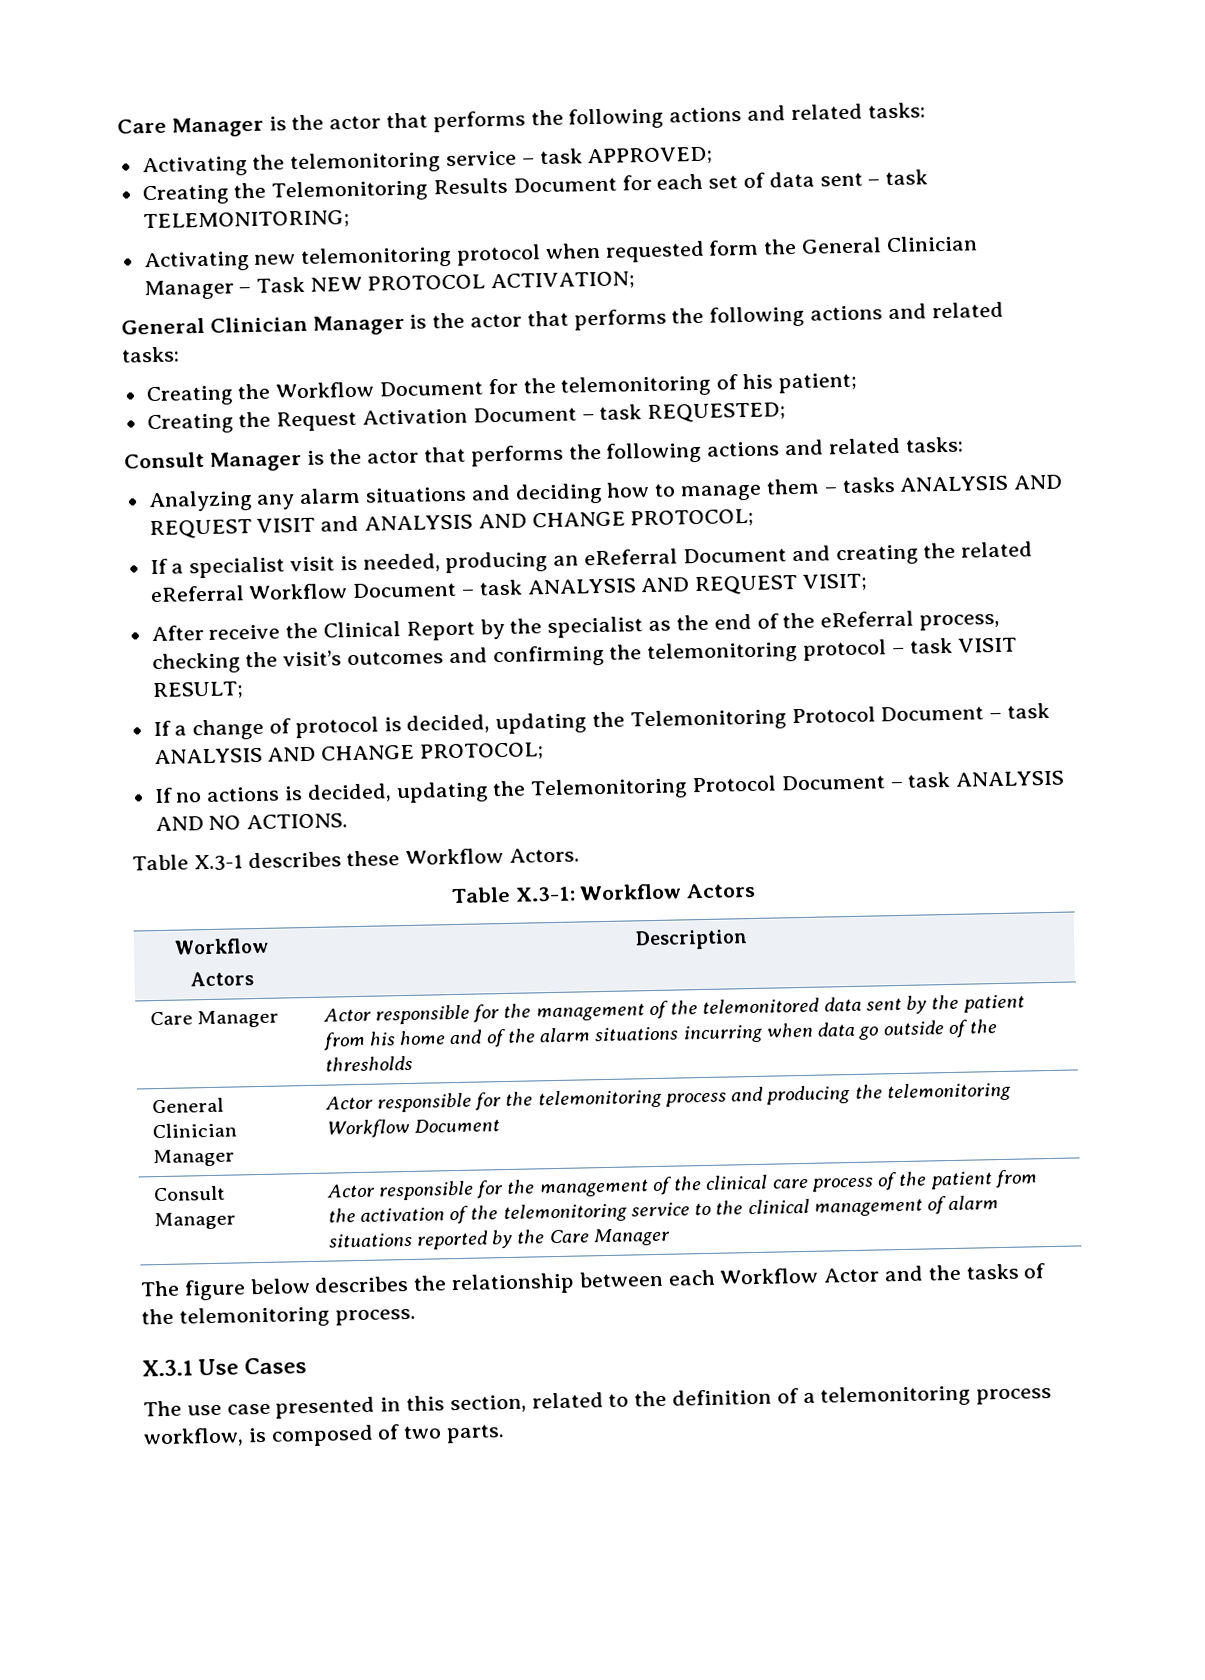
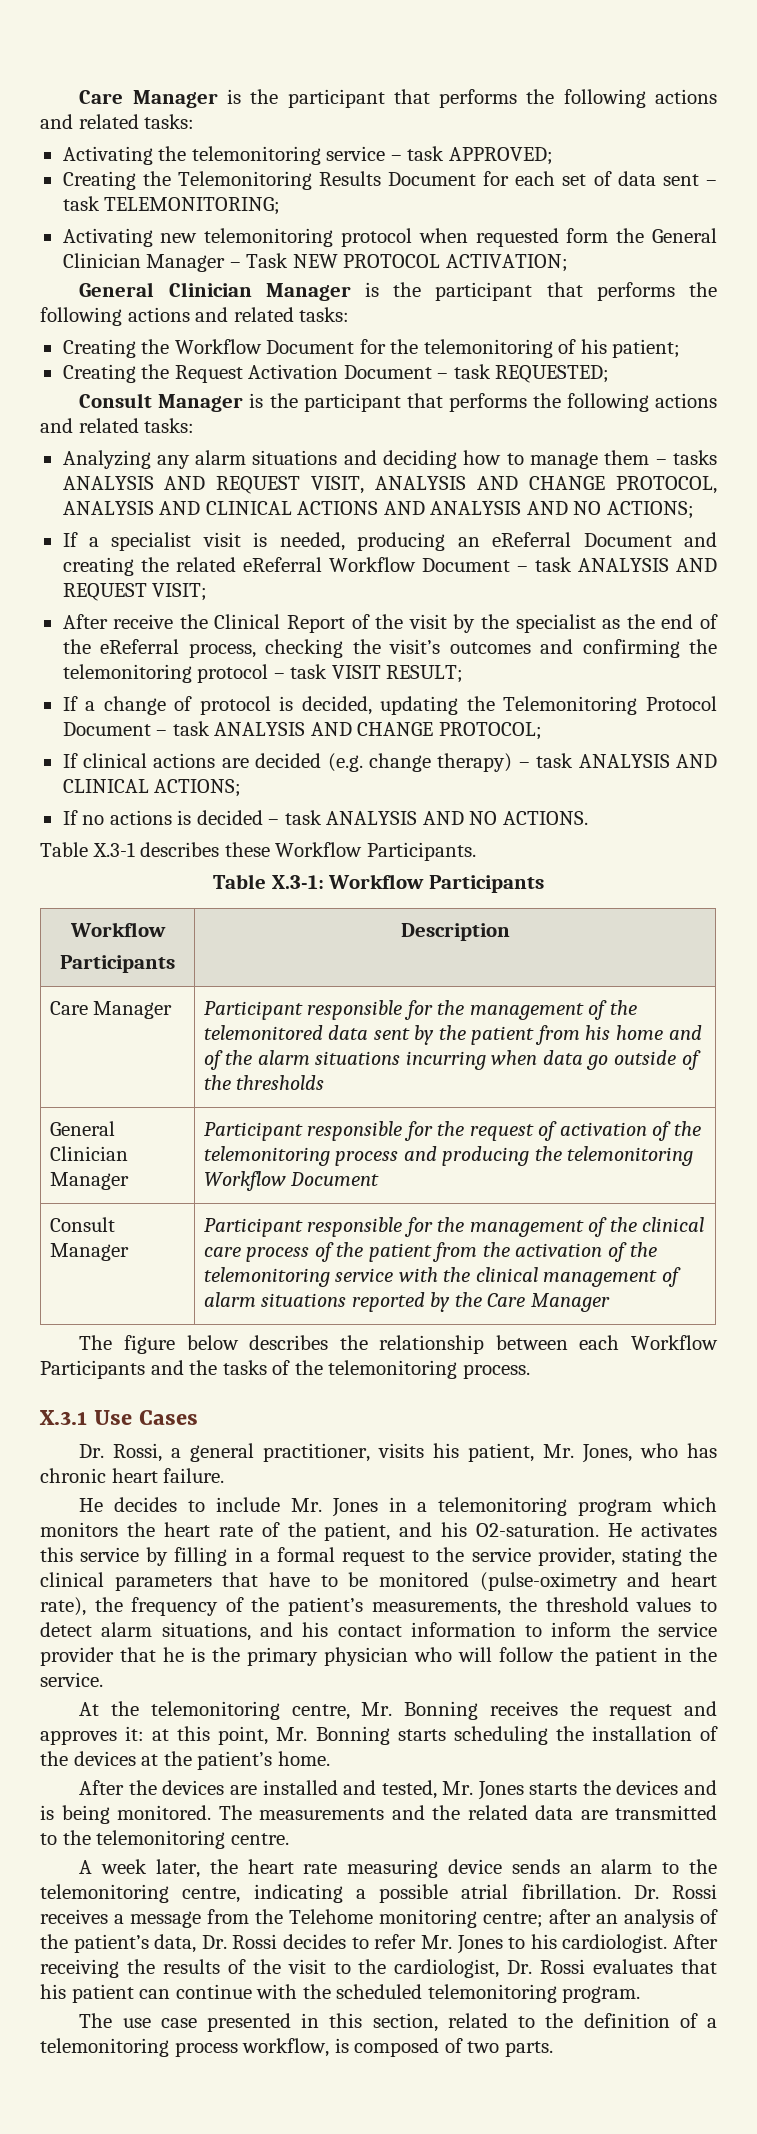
[329,115,382,130] actor -> [287,89,385,108] participant
[470,313,523,328] actor -> [435,282,533,301] participant
[367,449,420,464] actor -> [303,393,401,412] participant
[256,508,755,533] VISIT and ANALYSIS AND CHANGE PROTOCOL; -> [311,476,717,494] [62,501,694,519] VISIT, ANALYSIS AND CHANGE PROTOCOL, ANALYSIS AND CLINICAL ACTIONS AND ANALYSIS AND NO ACTIONS;
(475, 630) none -> [351,614,447,629] of the visit
[175,774,886,804] no actions is decided, updating the Telemonitoring Protocol Document -> [82,753,718,772] [62,779,242,797] [62,810,263,825] clinical actions are decided (e.g. change therapy) – task ANALYSIS AND CLINICAL ACTIONS; // If no actions is decided
[508,847,580,863] Actors. -> [366,842,476,861] Participants.
[686,882,757,899] Actors -> [428,875,544,893] Participants
[190,971,254,987] Actors -> [60,955,175,973] Participants
[322,1007,372,1022] Actor -> [203,1001,303,1020] Participant
[324,1091,534,1113] Actor responsible for the -> [203,1121,702,1141] Participant responsible for the request of activation of the
[325,1183,376,1198] Actor -> [203,1218,303,1237] Participant
[694,1202,713,1216] to -> [398,1267,438,1282] with
[823,1267,880,1283] Actor -> [40,1360,145,1379] Participants
(308, 1366) none -> [79,1443,717,1463] [40,1468,225,1483] [79,1497,718,1517] [40,1522,717,1541] [40,1547,717,1566] [40,1572,717,1591] [40,1597,718,1616] [40,1622,717,1641] [40,1647,717,1666] [40,1672,103,1687] [79,1701,718,1720] [40,1726,718,1745] [40,1751,330,1770] [79,1780,718,1800] [40,1805,717,1824] [40,1830,289,1849] [79,1859,718,1878] [40,1884,717,1903] [40,1909,718,1928] [40,1934,719,1954] [40,1959,717,1978] [40,1984,641,2003] // Dr. Rossi, a general practitioner, visits his patient, Mr. Jones, who has chronic heart failure. // He decides to include Mr. Jones in a telemonitoring program which monitors the heart rate of the patient, and his O2-saturation. He activates this service by filling in a formal request to the service provider, stating the clinical parameters that have to be monitored (pulse-oximetry and heart rate), the frequency of the patient’s measurements, the threshold values to detect alarm situations, and his contact information to inform the service provider that he is the primary physician who will follow the patient in the service. // At the telemonitoring centre, Mr. Bonning receives the request and approves it: at this point, Mr. Bonning starts scheduling the installation of the devices at the patient’s home. // After the devices are installed and tested, Mr. Jones starts the devices and is being monitored. The measurements and the related data are transmitted to the telemonitoring centre. // A week later, the heart rate measuring device sends an alarm to the telemonitoring centre, indicating a possible atrial fibrillation. Dr. Rossi receives a message from the Telehome monitoring centre; after an analysis of the patient’s data, Dr. Rossi decides to refer Mr. Jones to his cardiologist. After receiving the results of the visit to the cardiologist, Dr. Rossi evaluates that his patient can continue with the scheduled telemonitoring program.

